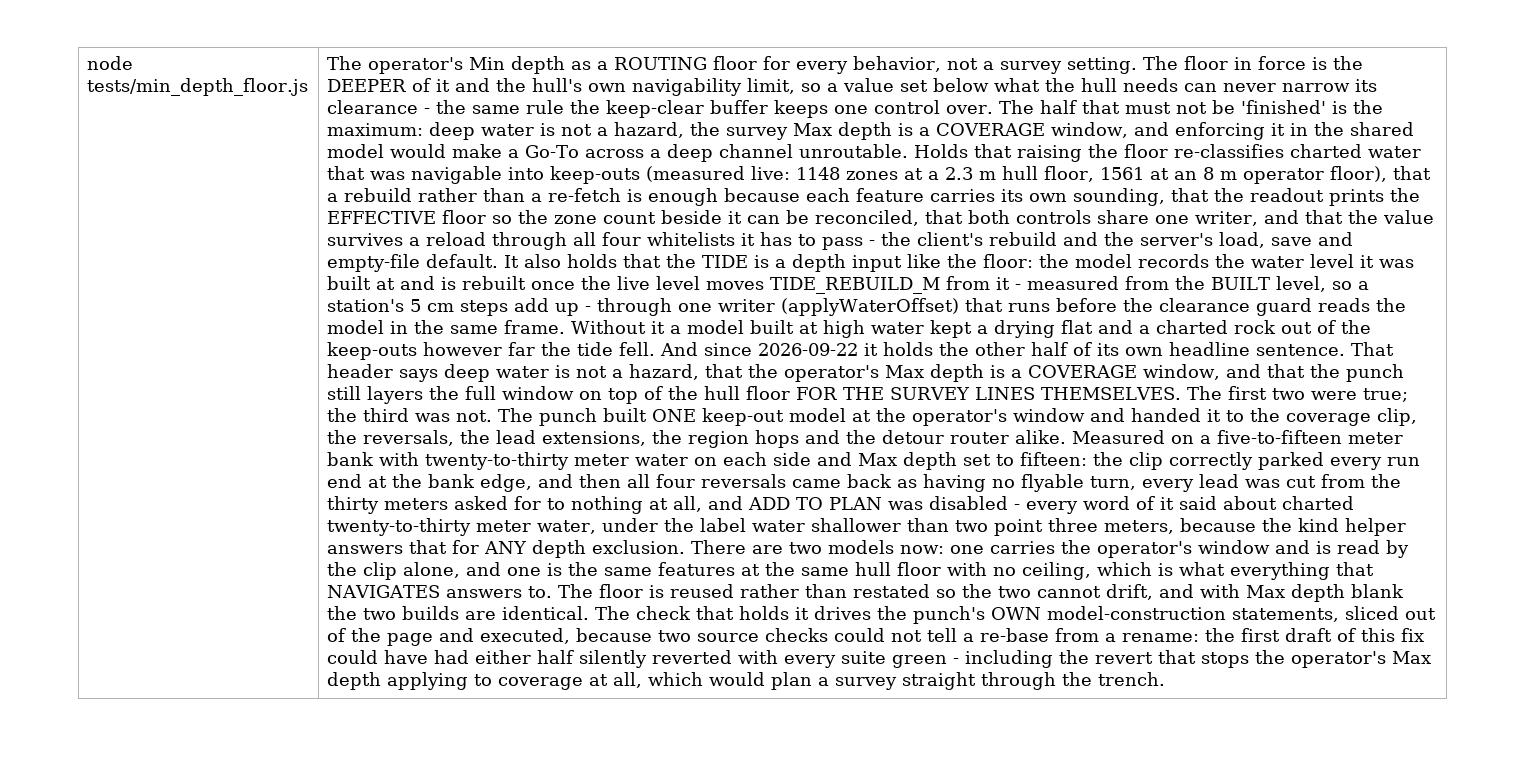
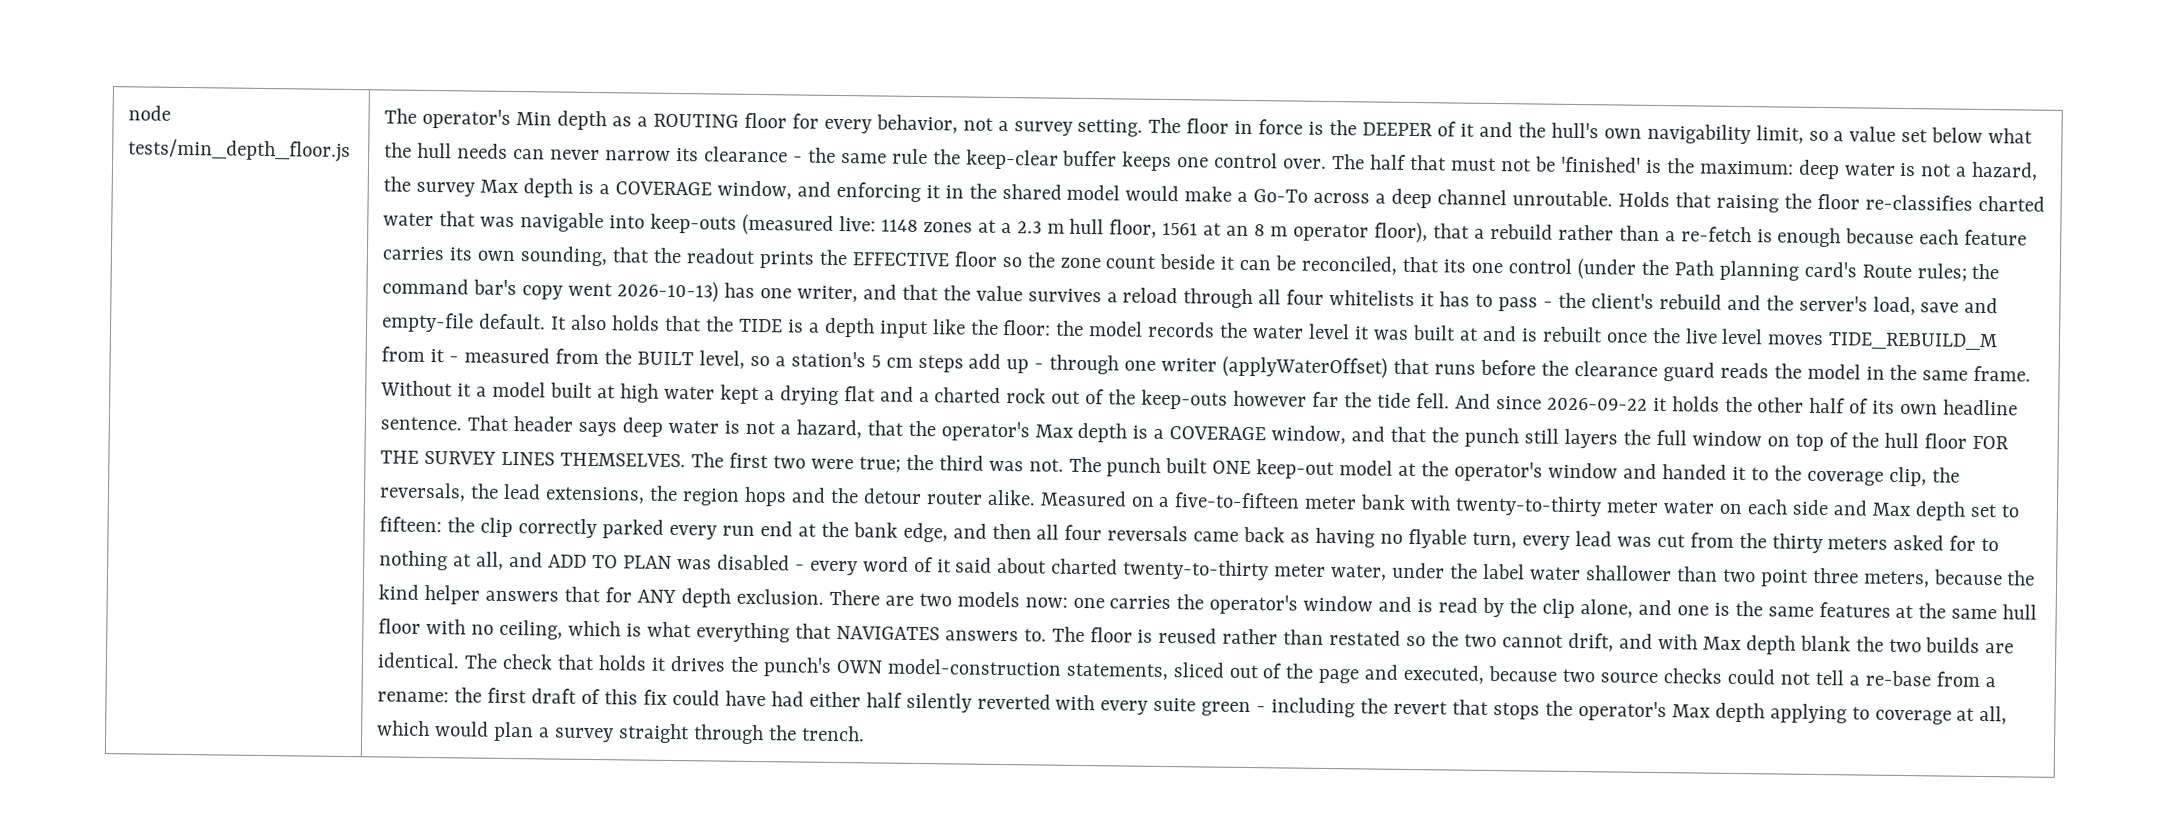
[968,210,1150,224] both controls share -> [1443,258,2000,282] [382,278,756,303] its one control (under the Path planning card's Route rules; the command bar's copy went 2026-10-13) has

